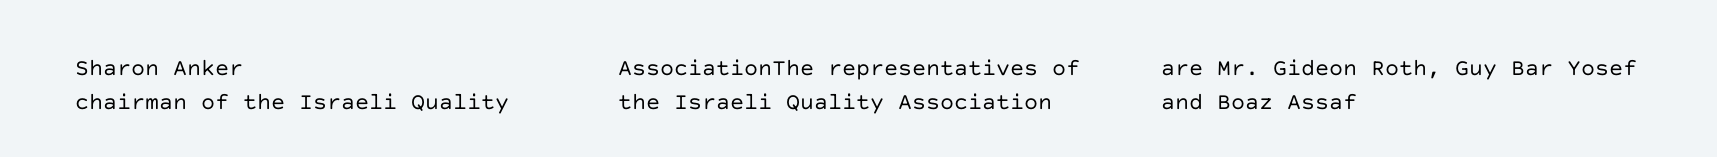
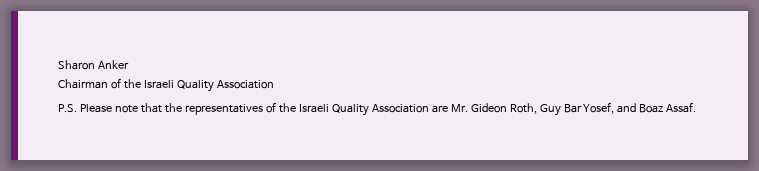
[75,93,509,114] [618,59,814,76] chairman of the Israeli Quality AssociationThe -> [58,78,274,92] [58,103,182,113] Chairman of the Israeli Quality Association // P.S. Please note that the
[1567,59,1637,76] Yosef -> [583,102,615,114] Yosef,
[1287,93,1357,110] Assaf -> [666,102,697,113] Assaf.

